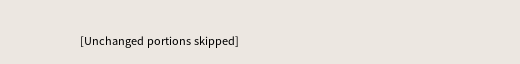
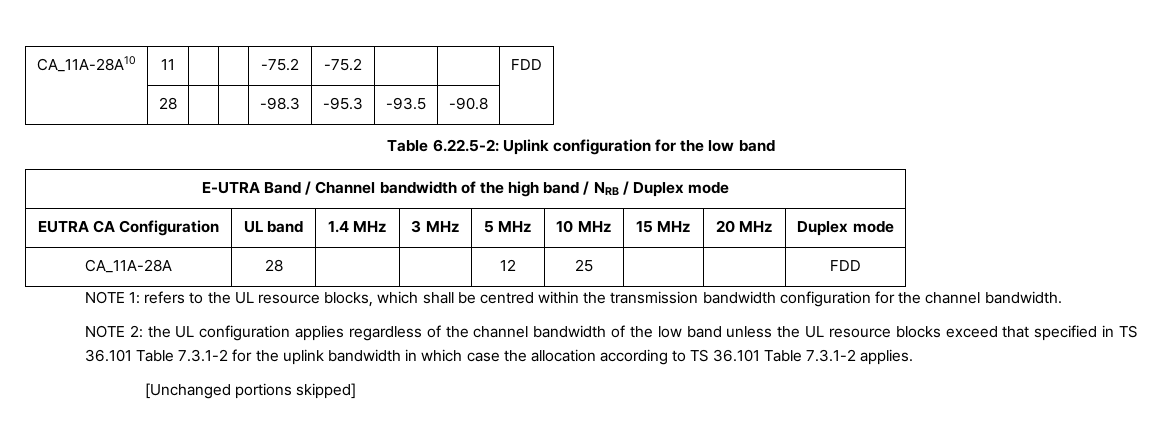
(79, 42) none -> [37,56,136,72] [161,59,175,70] [261,58,299,71] [324,58,362,71] [511,59,542,70] [159,97,177,110] [260,97,300,110] [323,97,363,110] [386,97,426,110] [449,97,488,110] [387,139,775,155] [201,181,730,197] [37,220,220,236] [243,221,304,233] [327,221,388,233] [411,220,460,233] [483,221,533,233] [556,220,612,233] [635,221,692,233] [715,220,774,233] [797,221,894,236] [85,259,172,273] [264,259,283,272] [500,259,516,271] [575,259,593,272] [830,260,861,271] [84,291,1062,307] [84,325,1137,341] [84,349,914,365] CA_11A-28A10 | 11 | | | -75.2 | -75.2 | | | FDD // | 28 | | | -98.3 | -95.3 | -93.5 | -90.8 | // Table 6.22.5-2: Uplink configuration for the low band // E-UTRA Band / Channel bandwidth of the high band / NRB / Duplex mode // EUTRA CA Configuration | UL band | 1.4 MHz | 3 MHz | 5 MHz | 10 MHz | 15 MHz | 20 MHz | Duplex mode // CA_11A-28A | 28 | | | 12 | 25 | | | FDD // NOTE 1: refers to the UL resource blocks, which shall be centred within the transmission bandwidth configuration for the channel bandwidth. // NOTE 2: the UL configuration applies regardless of the channel bandwidth of the low band unless the UL resource blocks exceed that specified in TS 36.101 Table 7.3.1-2 for the uplink bandwidth in which case the allocation according to TS 36.101 Table 7.3.1-2 applies. //

